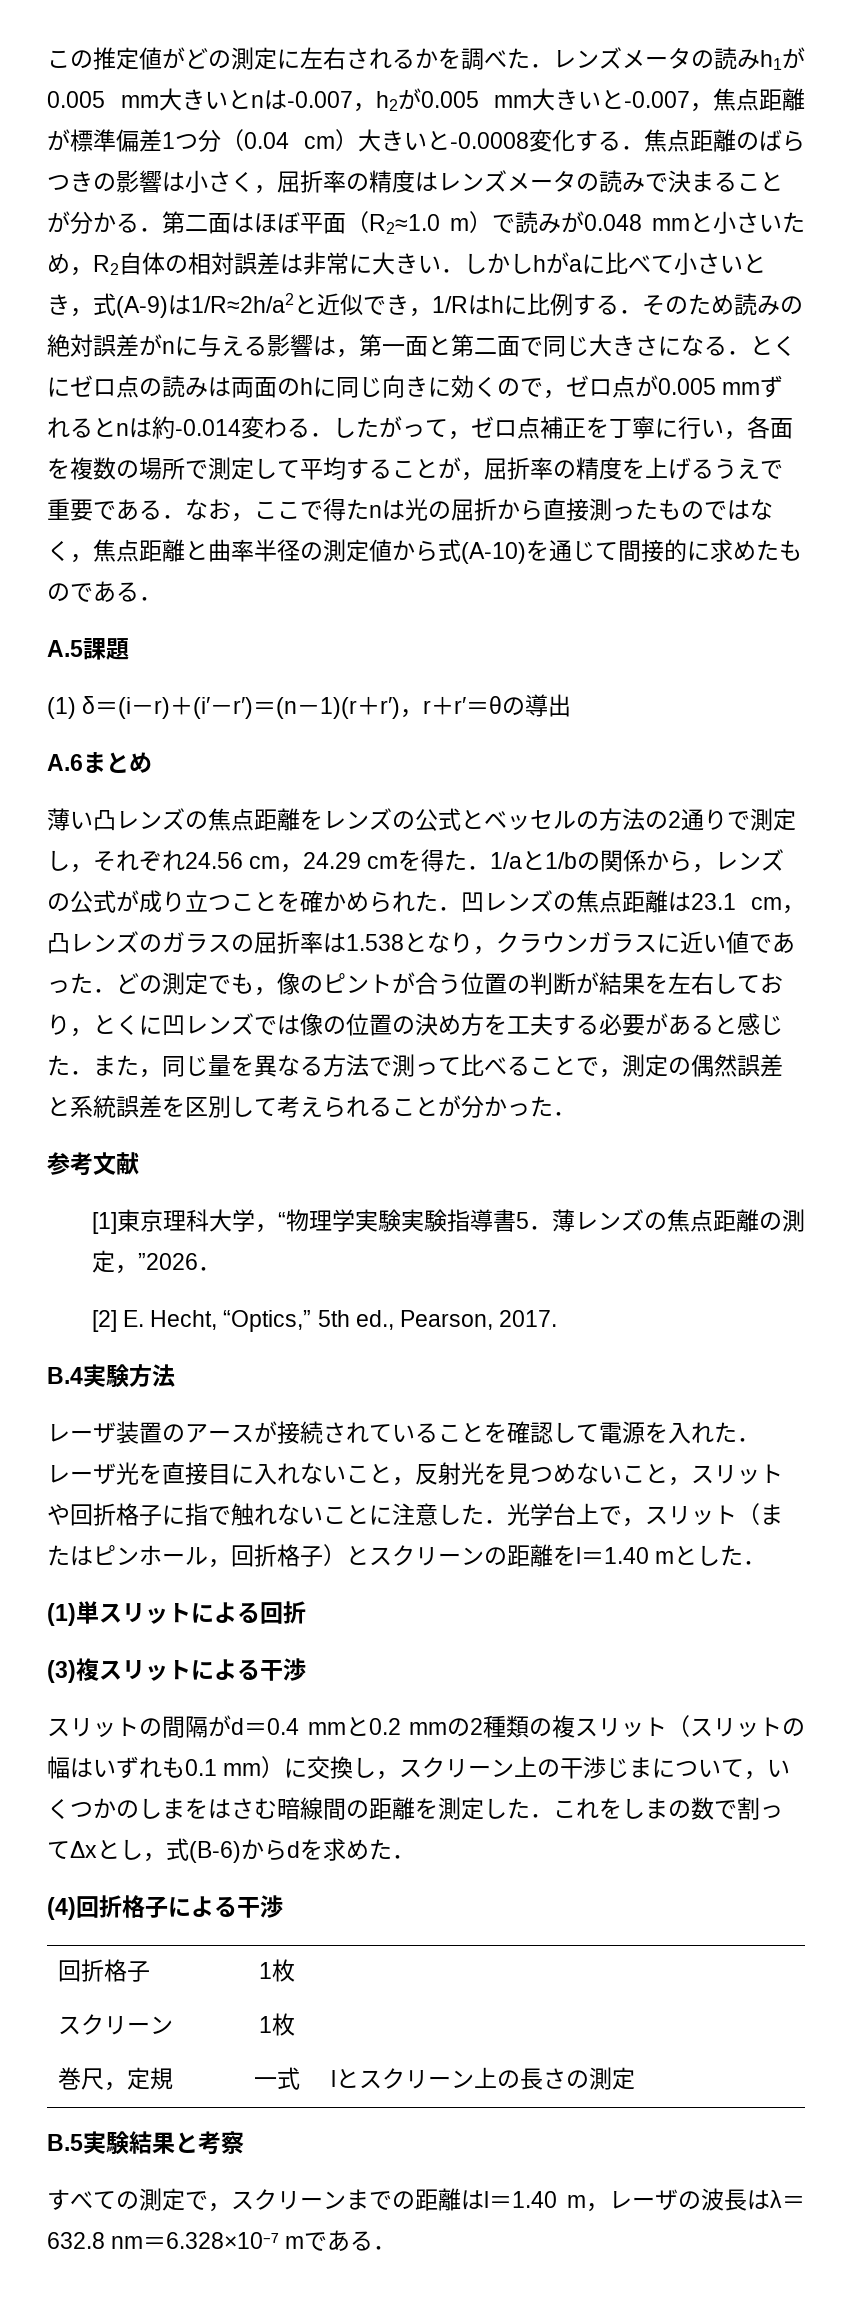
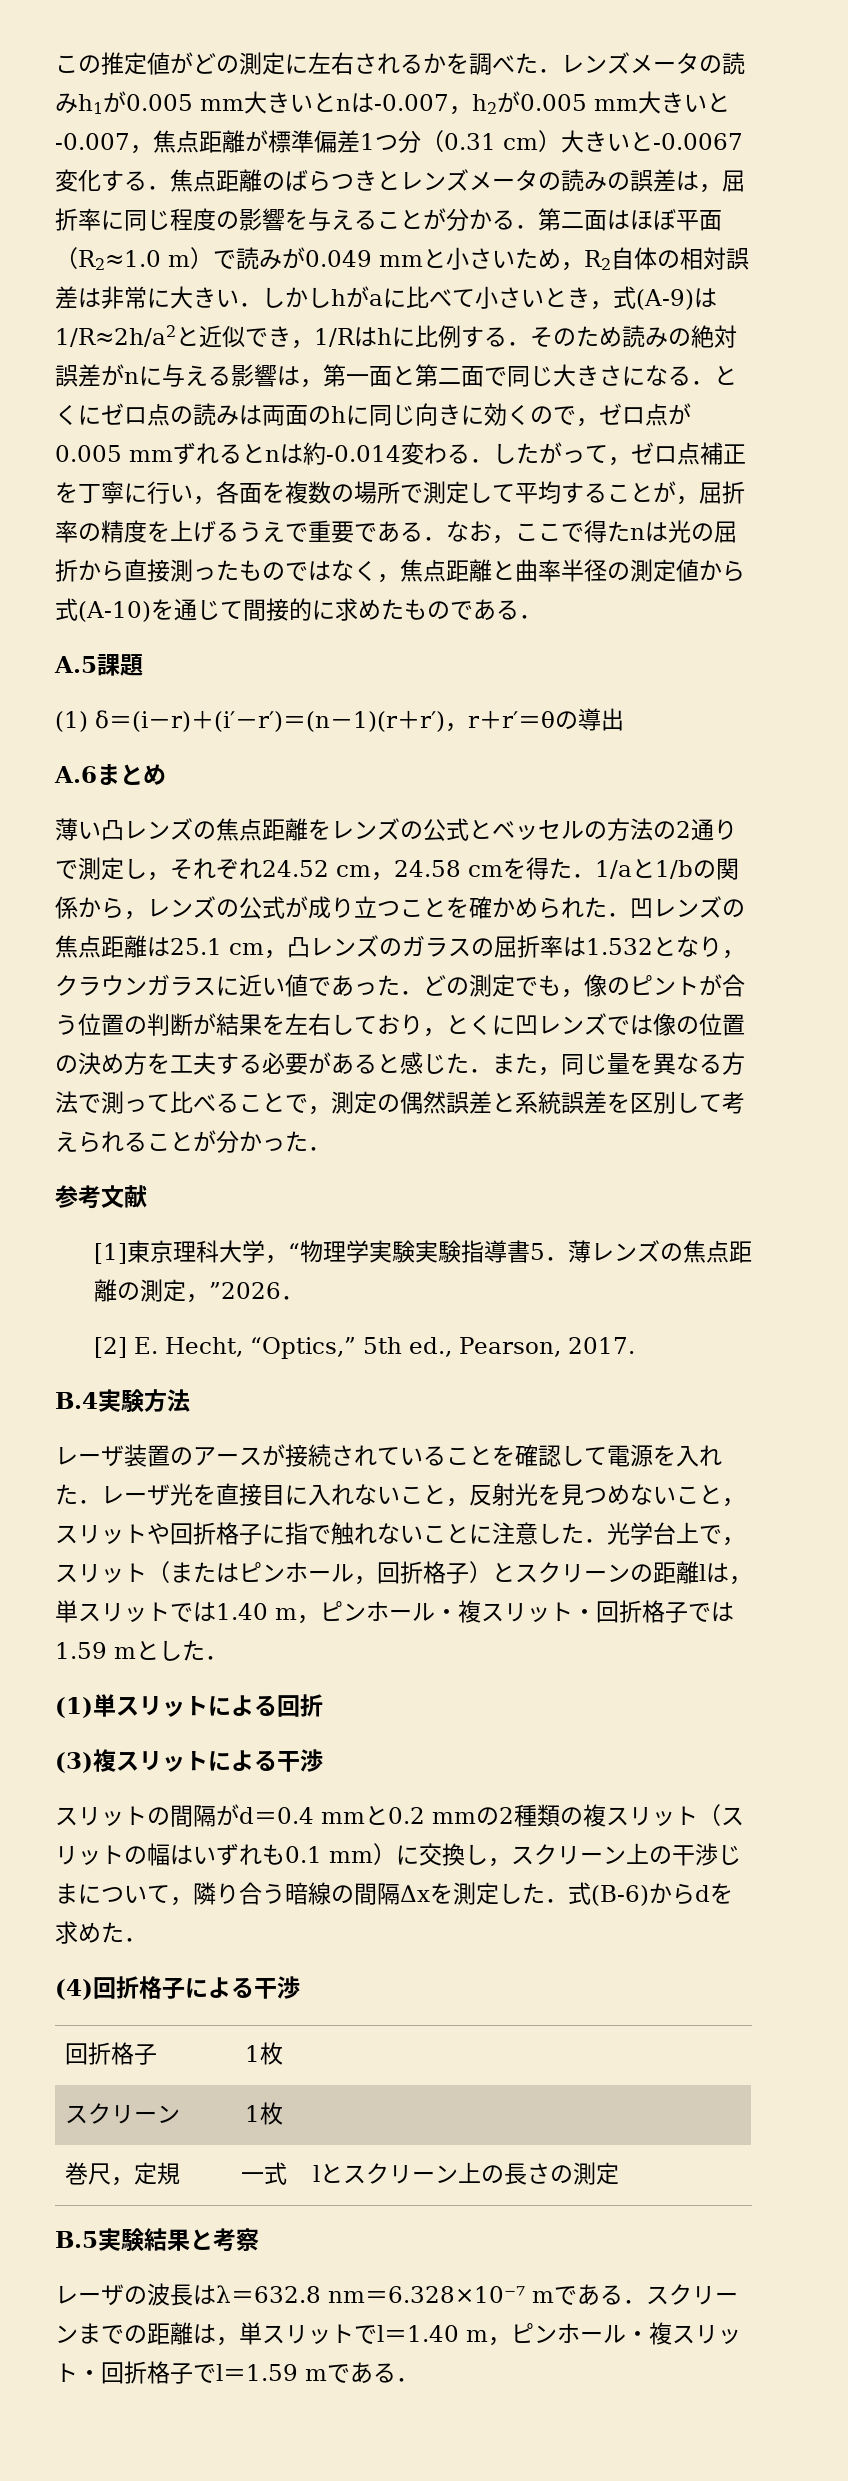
[244,132,289,149] 0.04 -> [444,133,496,150] 0.31
[449,132,529,149] -0.0008 -> [653,133,743,150] -0.0067
[93,170,714,194] の影響は小さく，屈折率の精度はレンズメータの読みで決ま -> [377,169,745,193] [55,208,354,231] とレンズメータの読みの誤差は，屈折率に同じ程度の影響を与え
[584,214,642,231] 0.048 -> [305,250,372,267] 0.049
[185,852,362,873] 24.56 cm，24.29 -> [262,860,461,881] 24.52 cm，24.58
[691,893,736,910] 23.1 -> [170,938,222,955] 25.1
[346,934,404,951] 1.538 -> [586,938,653,955] 1.532
[553,1545,649,1566] をl＝1.40 -> [699,1563,752,1585] [55,1600,734,1624] [55,1642,107,1659] lは，単スリットでは1.40 m，ピンホール・複スリット・回折格子では1.59
[767,1759,791,1777] [47,1797,783,1820] [47,1839,166,1862] いくつかのしまをはさむ暗線間の距離を測定した．これをしまの数で割ってΔxとし， -> [193,1882,568,1905] 隣り合う暗線の間隔Δxを測定した．
[47,2188,609,2212] すべての測定で，スクリーンまでの距離はl＝1.40 m， -> (259, 2239) none
(397, 2248) none -> [646,2284,738,2305] [55,2322,741,2346] [55,2361,419,2384] スクリーンまでの距離は，単スリットでl＝1.40 m，ピンホール・複スリット・回折格子でl＝1.59 mである．

